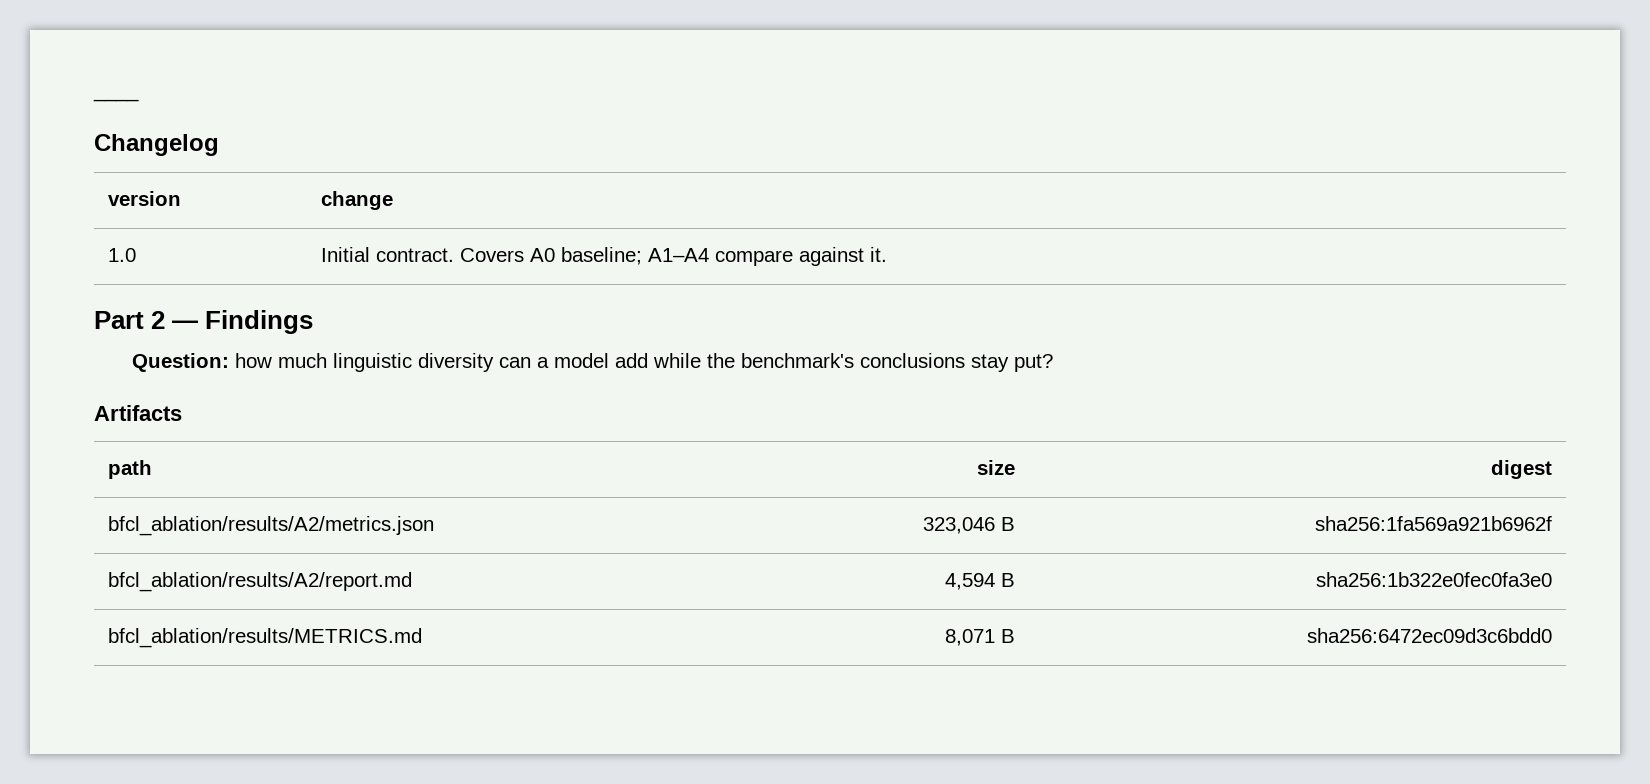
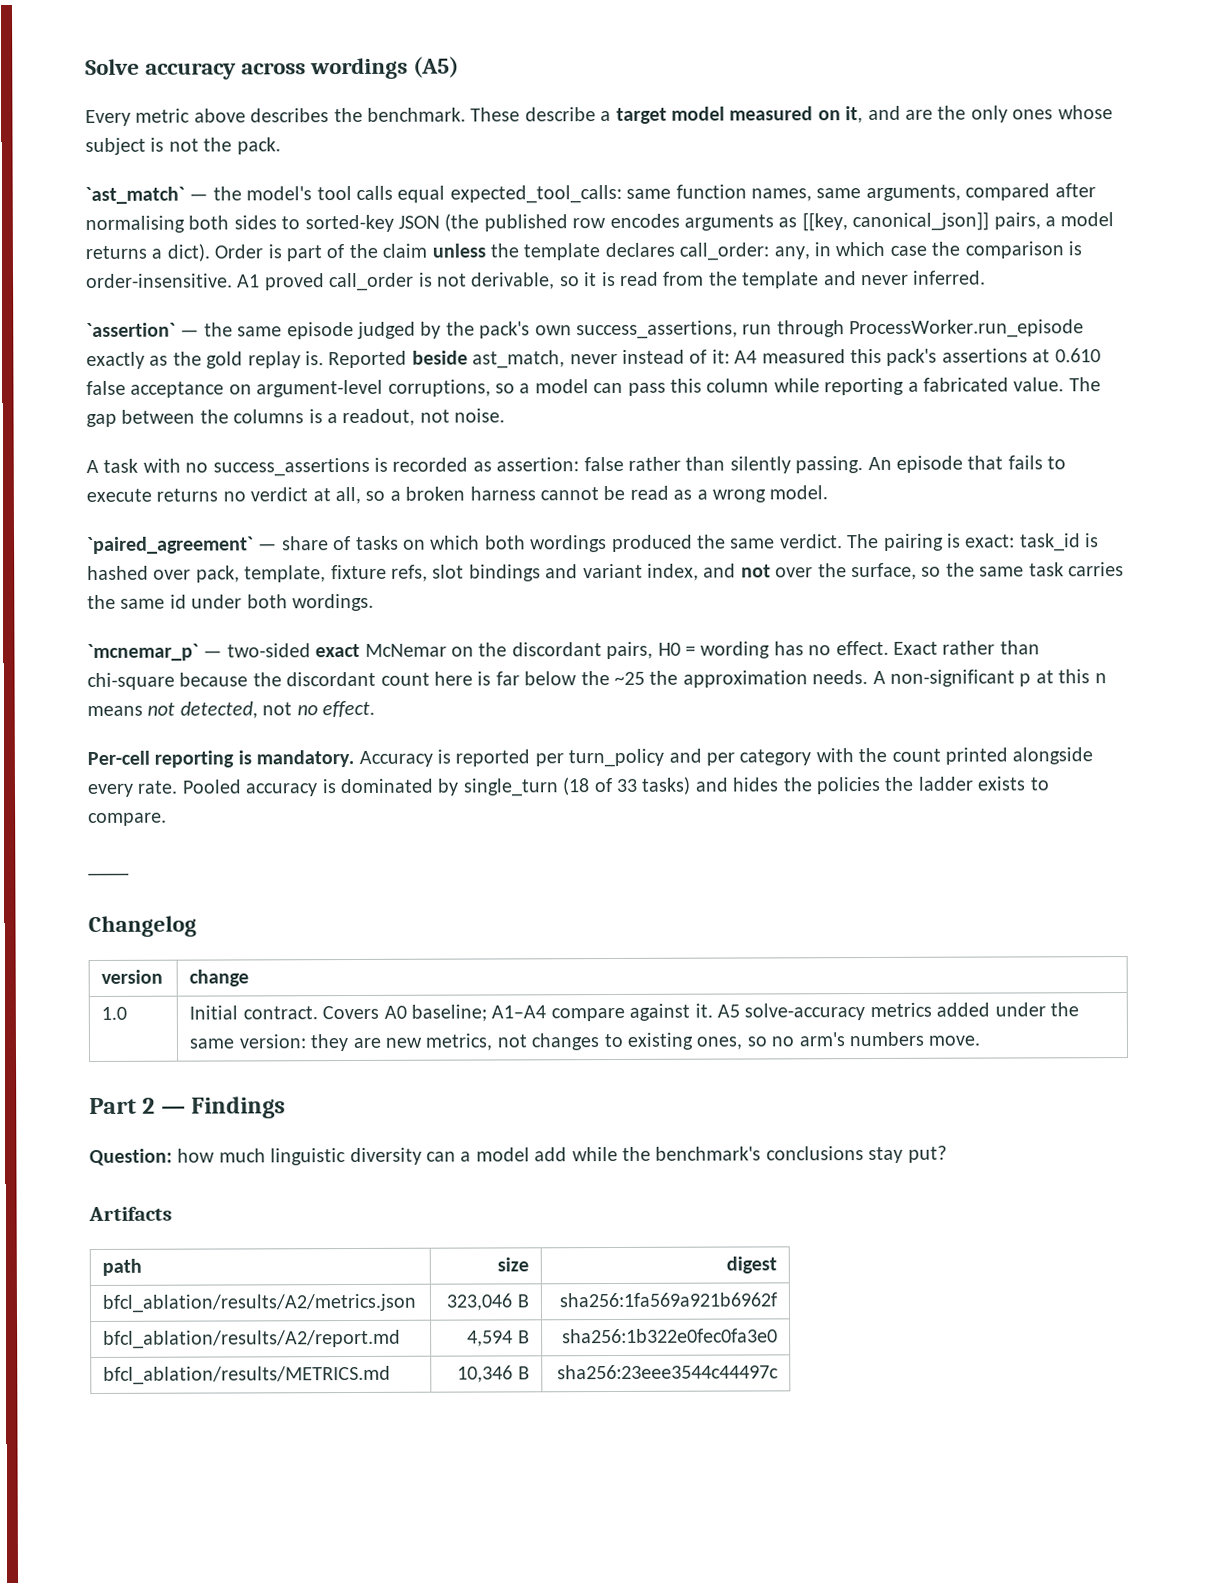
(93, 99) none -> [85,56,460,80] [85,105,1113,127] [85,137,281,156] [85,183,1096,205] [85,211,1115,234] [85,241,1082,262] [86,270,987,292] [86,319,1085,340] [86,348,1101,370] [86,377,1101,398] [86,408,506,428] [86,455,1067,477] [86,485,829,505] [87,533,1100,555] [87,562,1124,583] [87,593,374,612] [87,640,1040,662] [87,669,1107,691] [87,700,375,719] [87,747,1094,768] [87,776,1049,798] [88,812,167,827] Solve accuracy across wordings (A5) // Every metric above describes the benchmark. These describe a target model measured on it, and are the only ones whose subject is not the pack. // `ast_match` — the model's tool calls equal expected_tool_calls: same function names, same arguments, compared after normalising both sides to sorted-key JSON (the published row encodes arguments as [[key, canonical_json]] pairs, a model returns a dict). Order is part of the claim unless the template declares call_order: any, in which case the comparison is order-insensitive. A1 proved call_order is not derivable, so it is read from the template and never inferred. // `assertion` — the same episode judged by the pack's own success_assertions, run through ProcessWorker.run_episode exactly as the gold replay is. Reported beside ast_match, never instead of it: A4 measured this pack's assertions at 0.610 false acceptance on argument-level corruptions, so a model can pass this column while reporting a fabricated value. The gap between the columns is a readout, not noise. // A task with no success_assertions is recorded as assertion: false rather than silently passing. An episode that fails to execute returns no verdict at all, so a broken harness cannot be read as a wrong model. // `paired_agreement` — share of tasks on which both wordings produced the same verdict. The pairing is exact: task_id is hashed over pack, template, fixture refs, slot bindings and variant index, and not over the surface, so the same task carries the same id under both wordings. // `mcnemar_p` — two-sided exact McNemar on the discordant pairs, H0 = wording has no effect. Exact rather than chi-square because the discordant count here is far below the ~25 the approximation needs. A non-significant p at this n means not detected, not no effect. // Per-cell reporting is mandatory. Accuracy is reported per turn_policy and per category with the count printed alongside every rate. Pooled accuracy is dominated by single_turn (18 of 33 tasks) and hides the policies the ladder exists to compare. //
(888, 254) none -> [716,1002,1079,1021] [189,1031,981,1052] A5 solve-accuracy metrics added under the same version: they are new metrics, not changes to existing ones, so no arm's numbers move.
[944,629,1015,646] [1306,628,1552,643] 8,071 B | sha256:6472ec09d3c6bdd0 -> [457,1365,530,1383] [556,1364,779,1380] 10,346 B | sha256:23eee3544c44497c

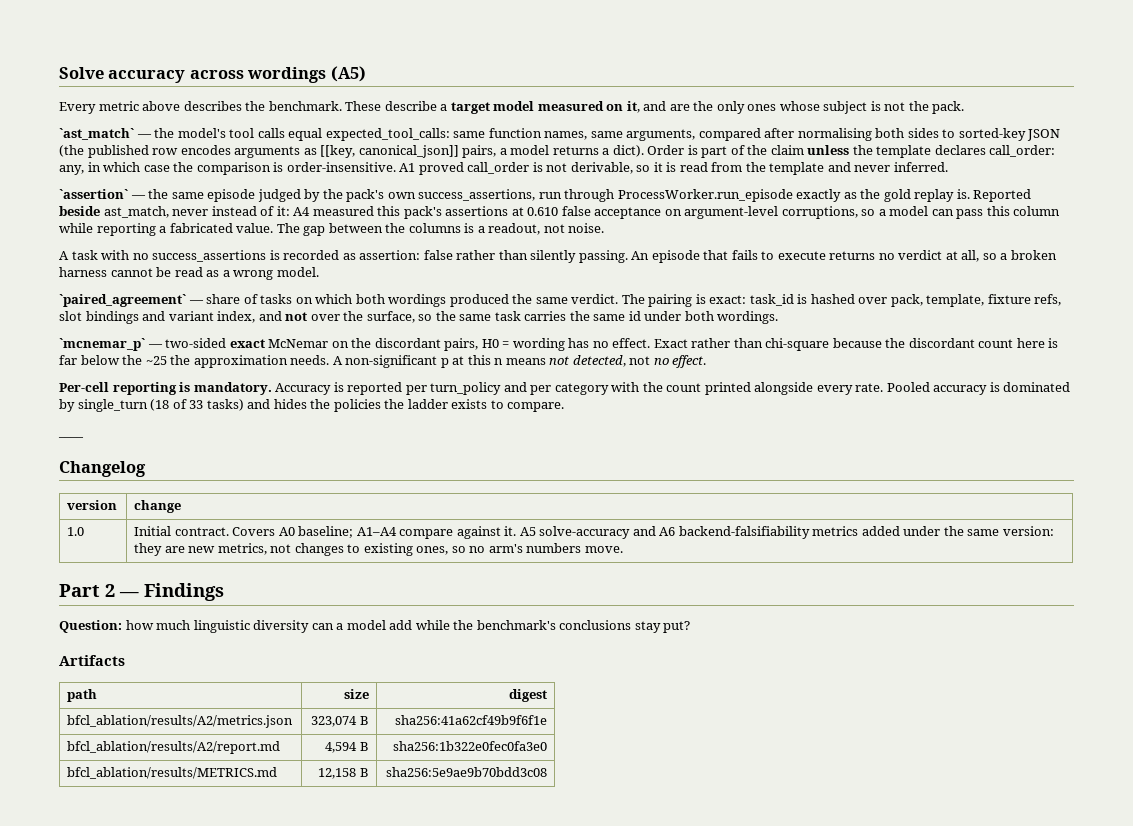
(866, 1012) none -> [632,526,810,539] and A6 backend-falsifiability
[446,1293,529,1311] [558,1292,777,1308] 323,046 B | sha256:1fa569a921b6962f -> [311,716,369,727] [394,715,547,725] 323,074 B | sha256:41a62cf49b9f6f1e
[457,1365,530,1383] [556,1364,779,1380] 10,346 B | sha256:23eee3544c44497c -> [318,768,369,779] [385,767,547,777] 12,158 B | sha256:5e9ae9b70bdd3c08

